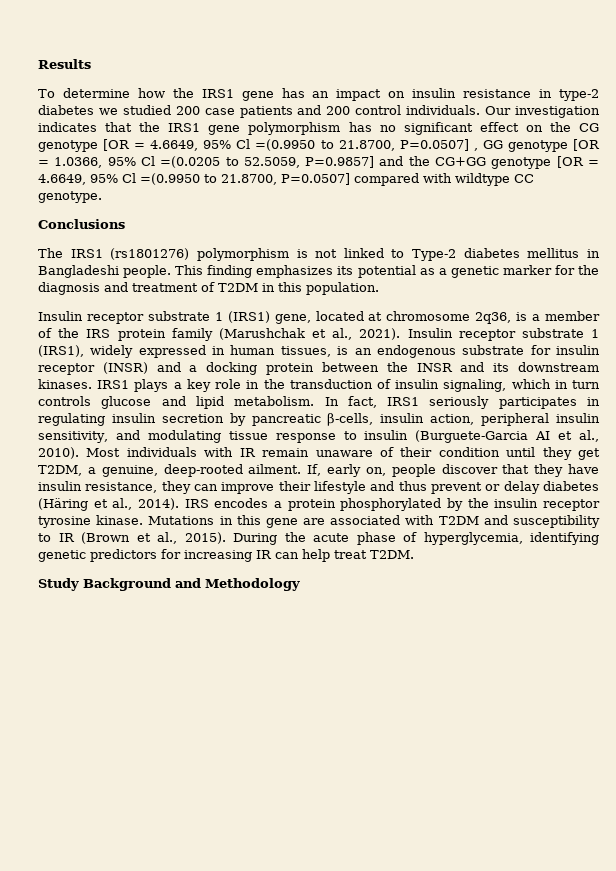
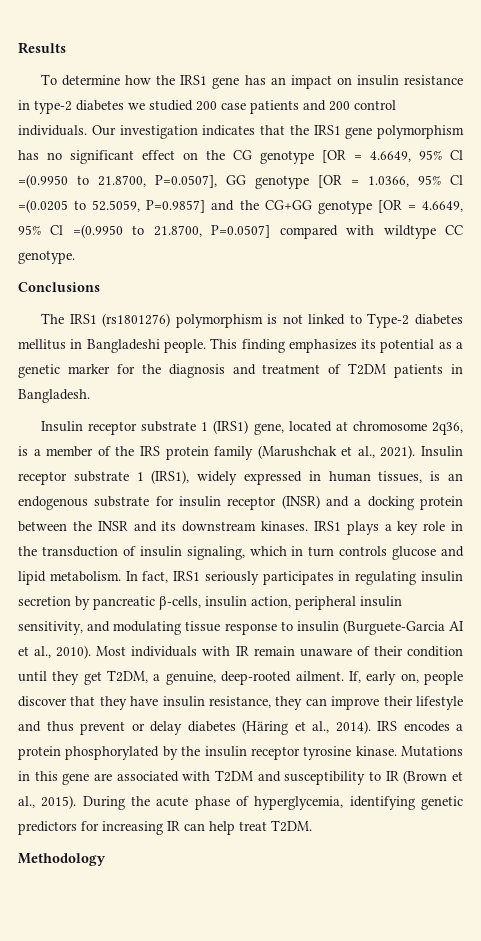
[399,139,478,151] P=0.0507] , -> [155,175,217,188] P=0.0507],
[262,282,379,295] in this population. -> [394,364,463,378] [18,389,90,403] patients in Bangladesh.
[38,578,201,591] Study Background and -> (312, 826) none

